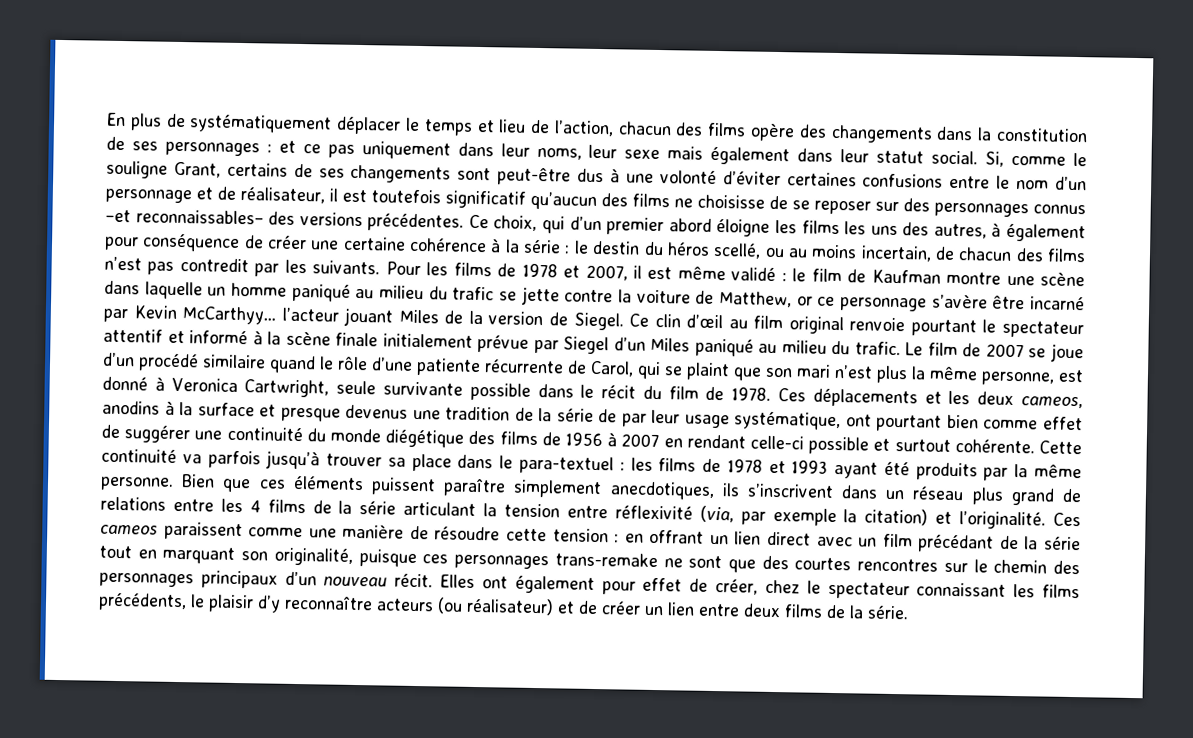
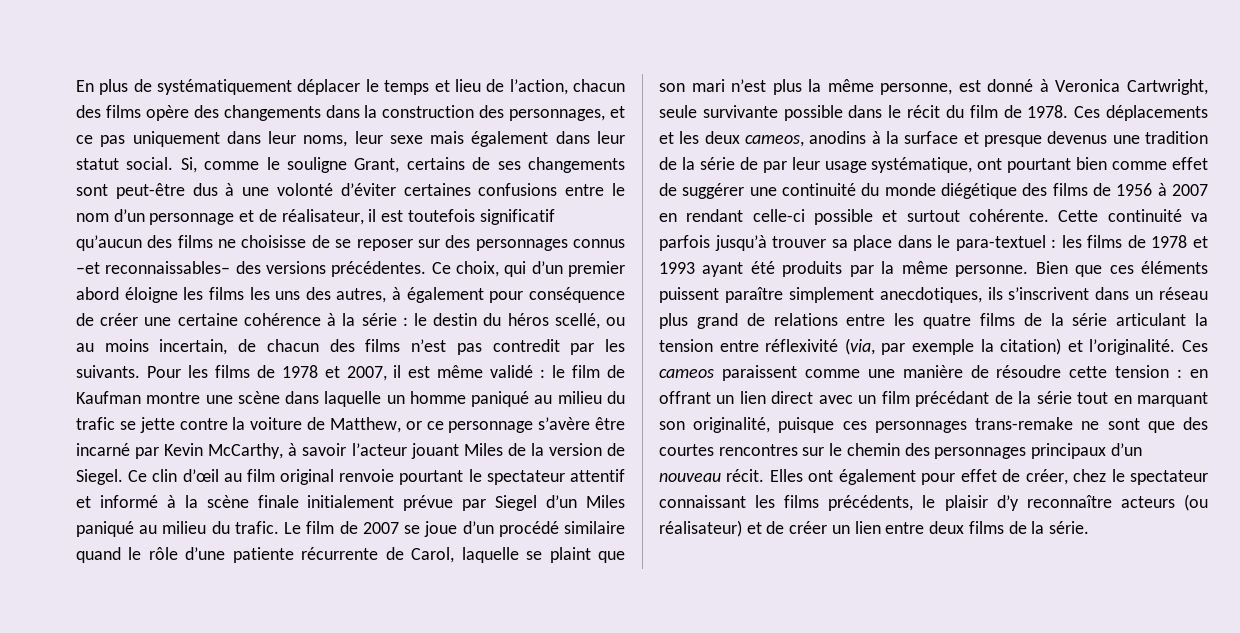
[995,127,1088,143] [106,136,272,157] constitution de ses personnages : -> [382,105,606,121] construction des personnages,
[182,306,277,325] McCarthyy… -> [208,443,347,459] McCarthy, à savoir
[637,361,661,380] qui -> [461,547,519,563] laquelle
[249,500,261,513] 4 -> [923,314,971,329] quatre

